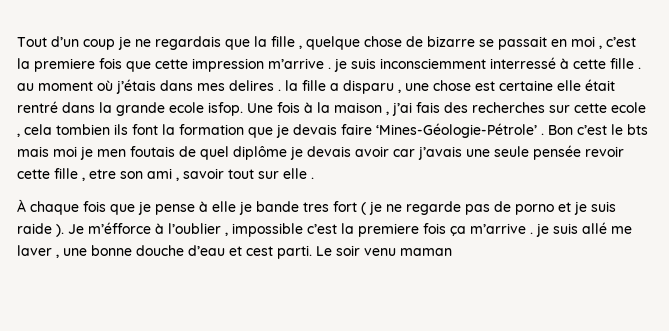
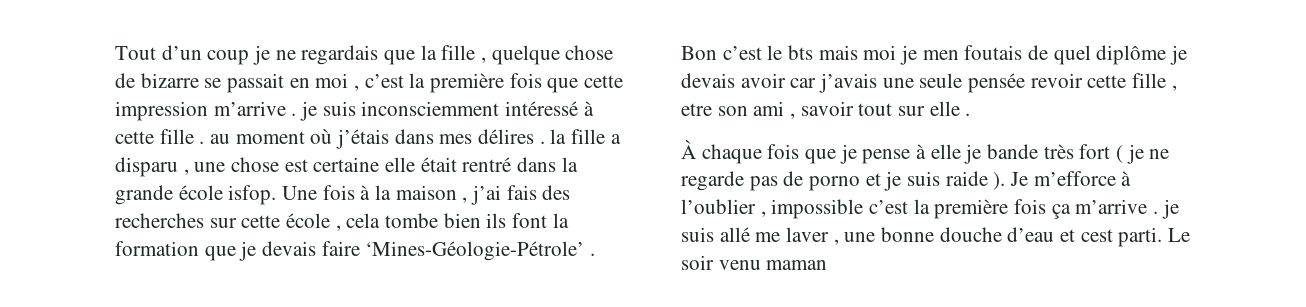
[34,58,95,72] premiere -> [430,73,505,93] première
[490,57,556,69] interressé -> [505,101,579,116] intéressé
[229,80,274,91] delires -> [478,129,535,144] délires
[169,102,204,113] ecole -> [178,185,223,200] école
[611,102,646,113] ecole -> [286,213,331,228] école
[56,124,110,135] tombien -> [385,213,481,228] tombe bien
[303,202,329,212] tres -> [1043,144,1074,159] très
[88,222,151,234] m’éfforce -> [1033,171,1116,186] m’efforce
[358,223,419,237] premiere -> [934,199,1009,219] première

